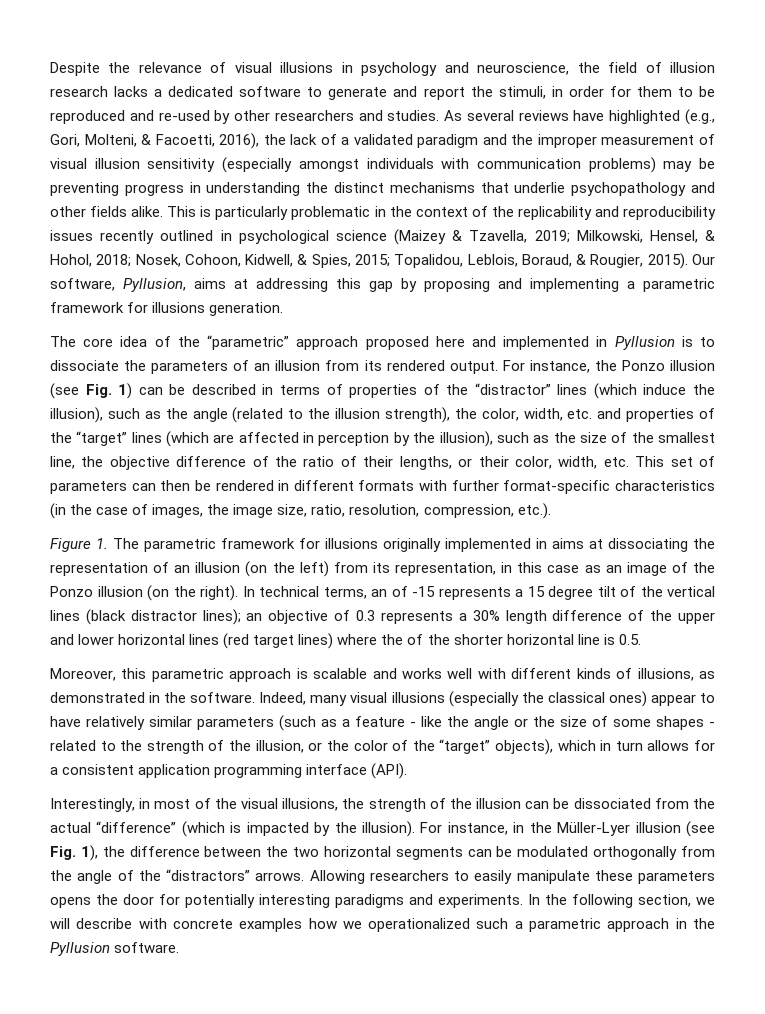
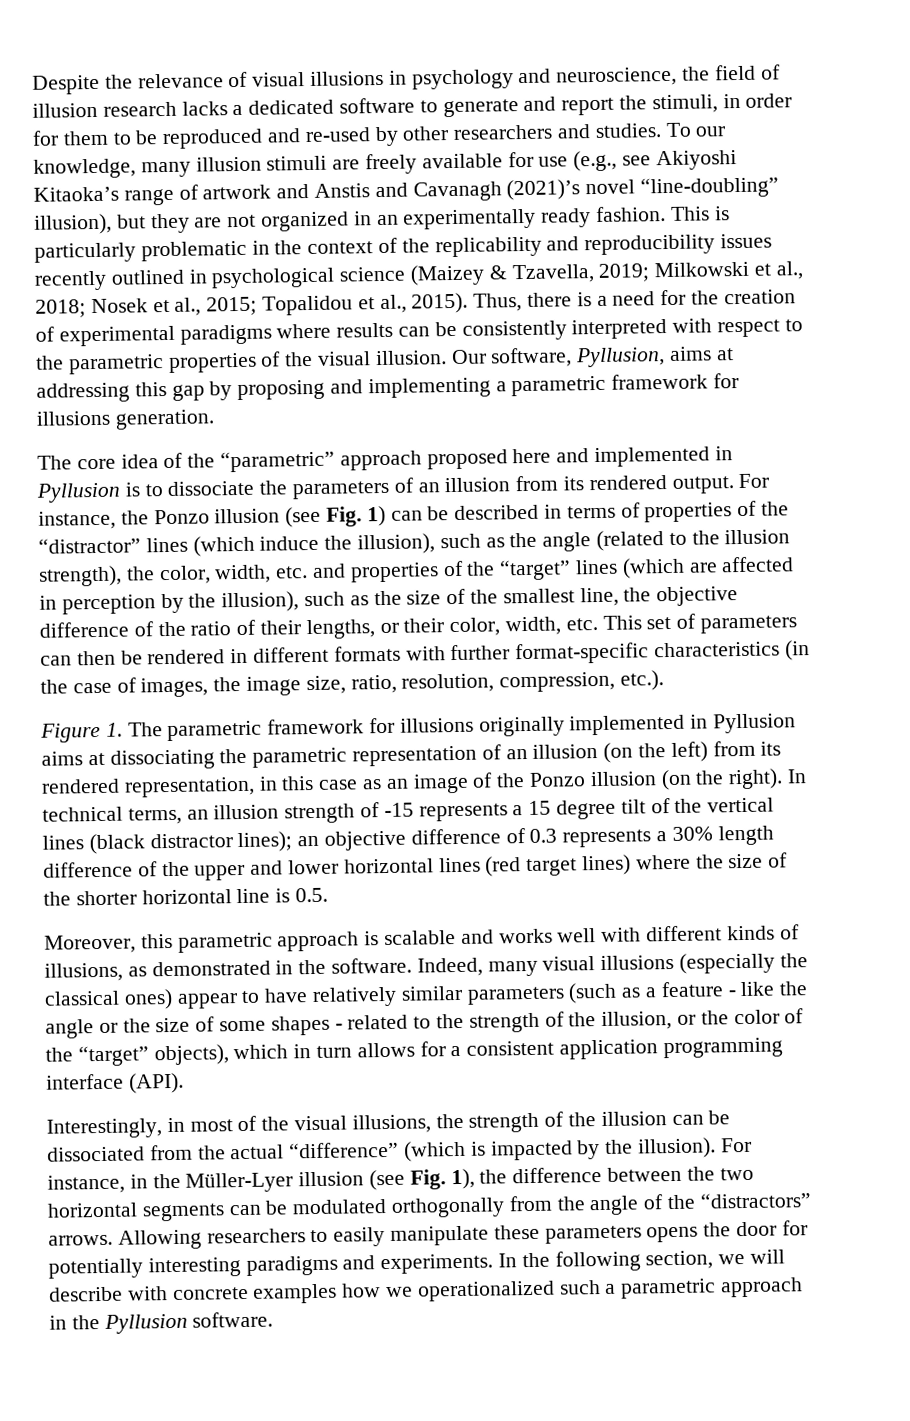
[444,109,715,125] [50,133,716,149] [50,157,715,173] [50,182,715,196] [50,206,164,217] As several reviews have highlighted (e.g., Gori, Molteni, & Facoetti, 2016), the lack of a validated paradigm and the improper measurement of visual illusion sensitivity (especially amongst individuals with communication problems) may be preventing progress in understanding the distinct mechanisms that underlie psychopathology and other fields alike. -> [665,122,727,137] [33,150,737,179] [33,176,780,206] [34,206,667,235] To our knowledge, many illusion stimuli are freely available for use (e.g., see Akiyoshi Kitaoka’s range of artwork and Anstis and Cavanagh (2021)’s novel “line-doubling” illusion), but they are not organized in an experimentally ready fashion.
[576,230,715,243] [50,253,688,269] Milkowski, Hensel, & Hohol, 2018; Nosek, Cohoon, Kidwell, & Spies, 2015; Topalidou, Leblois, Boraud, & Rougier, 2015). -> [654,261,804,280] [35,289,796,318] [35,318,803,347] [36,350,447,375] Milkowski et al., 2018; Nosek et al., 2015; Topalidou et al., 2015). Thus, there is a need for the creation of experimental paradigms where results can be consistently interpreted with respect to the parametric properties of the visual illusion.
(547, 543) none -> [713,713,797,734] Pyllusion
(715, 543) none -> [252,747,348,768] parametric
(390, 567) none -> [41,778,120,794] rendered
(387, 593) none -> [213,803,356,824] illusion strength
(329, 617) none -> [410,828,501,845] difference
(404, 639) none -> [728,853,764,869] size

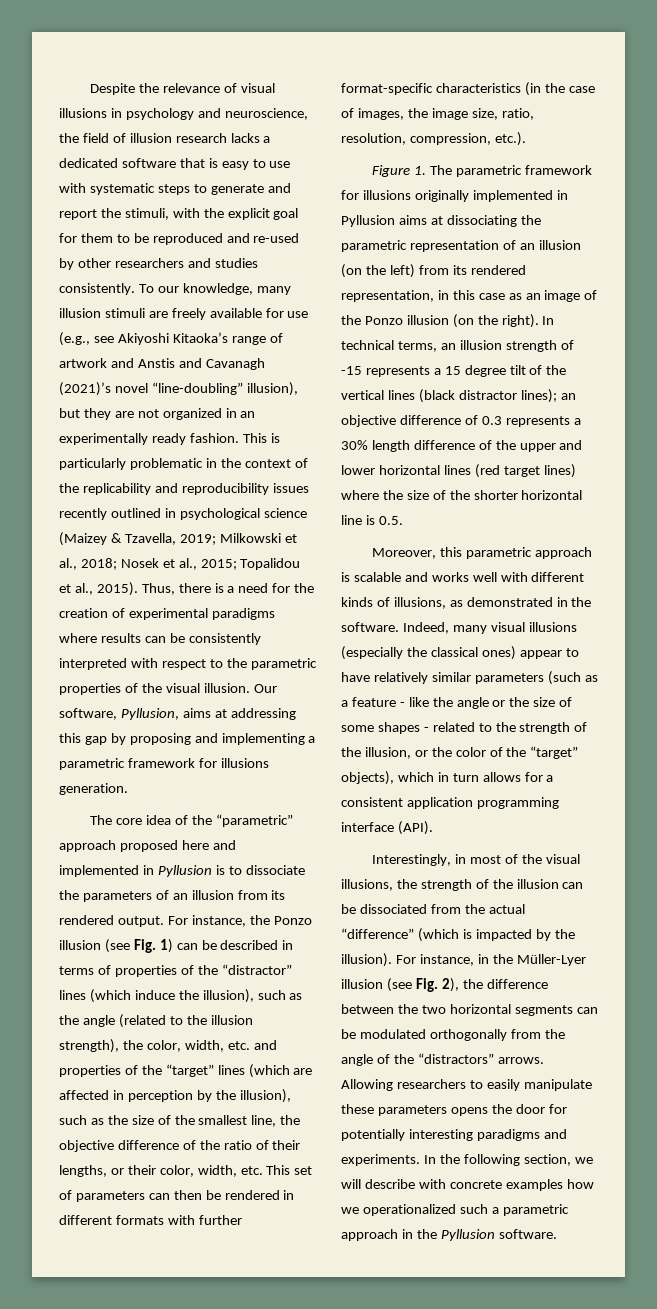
(416, 105) none -> [179,158,291,170] [59,183,190,195] that is easy to use with systematic steps
[722,93,793,109] in order -> [172,208,299,220] with the explicit goal
[594,123,662,138] studies. -> [214,258,258,268] [59,283,135,295] studies consistently.
[450,1168,475,1190] 1), -> [441,978,459,992] 2),

